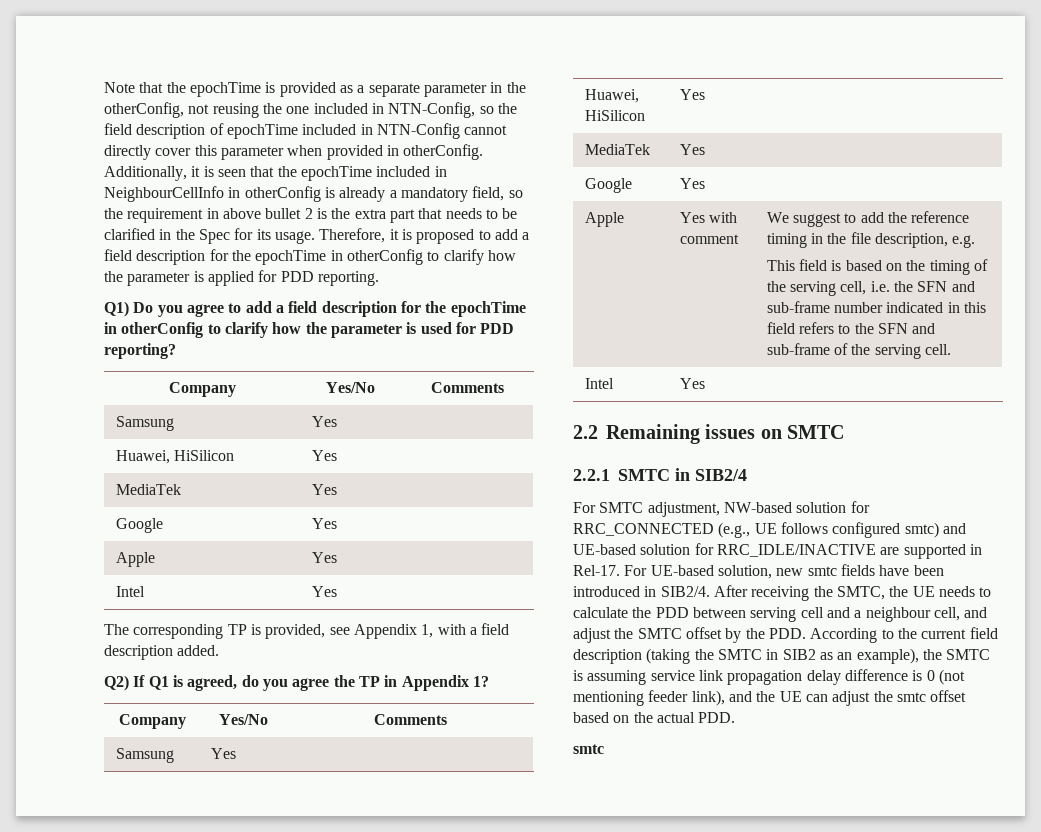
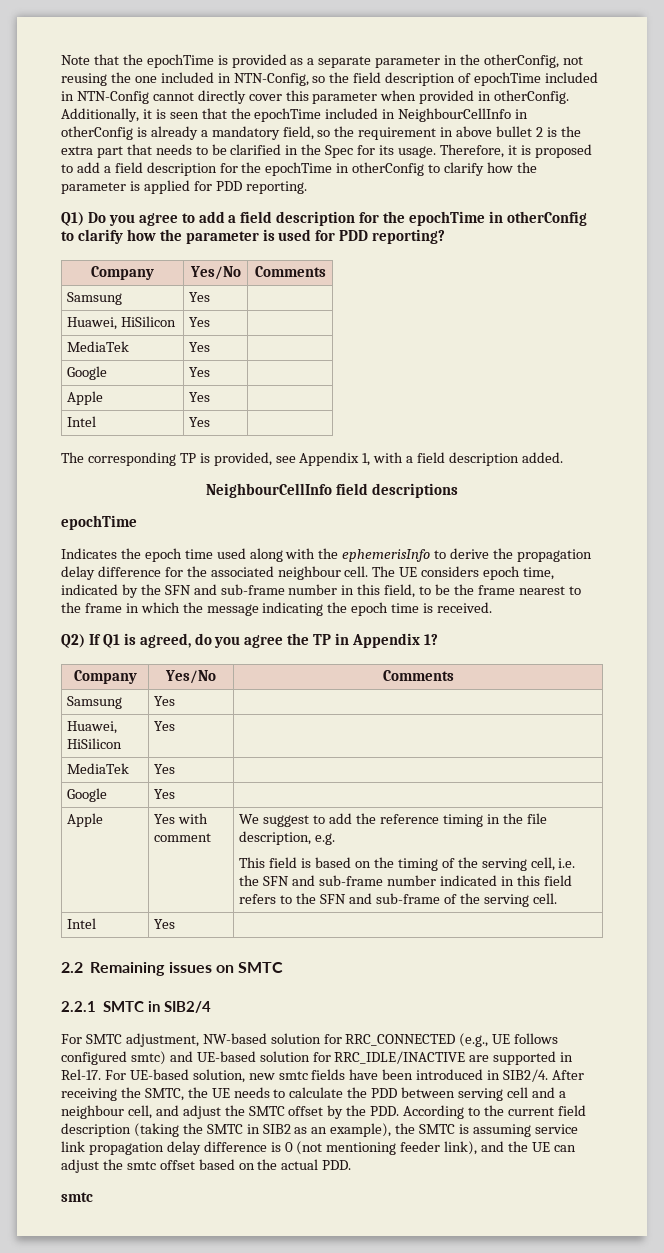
(220, 650) none -> [206,483,458,498] [61,515,137,530] [61,548,592,562] [61,566,555,580] [61,584,581,598] [61,602,493,616] // NeighbourCellInfo field descriptions // epochTime // Indicates the epoch time used along with the ephemerisInfo to derive the propagation delay difference for the associated neighbour cell. The UE considers epoch time, indicated by the SFN and sub-frame number in this field, to be the frame nearest to the frame in which the message indicating the epoch time is received.

